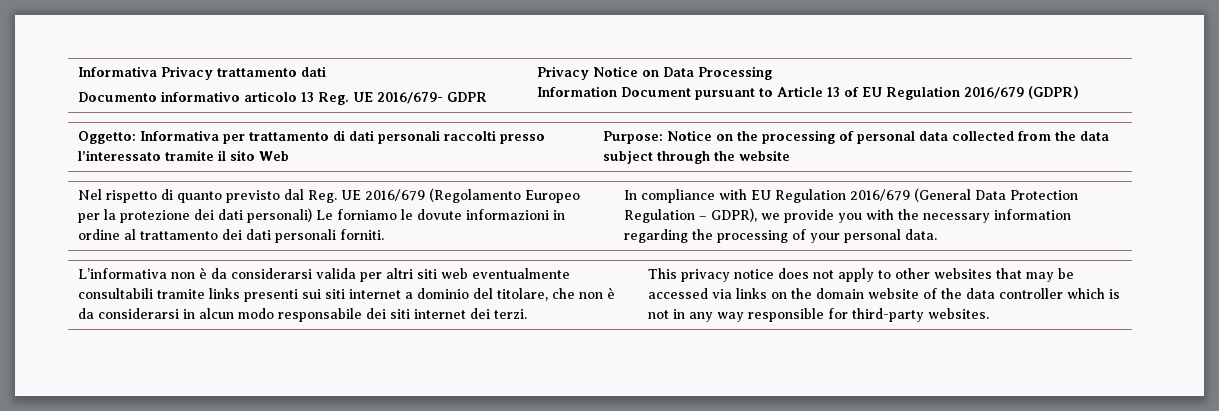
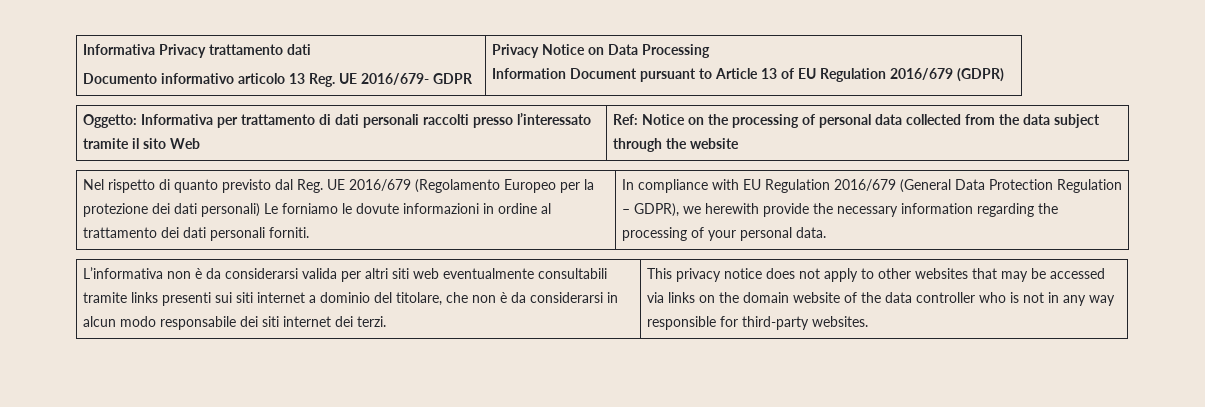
[602,131,663,144] Purpose: -> [612,114,638,125] Ref:
[783,209,894,223] provide you with -> [704,203,809,217] herewith provide
[1066,288,1105,299] which -> [978,292,1006,303] who

